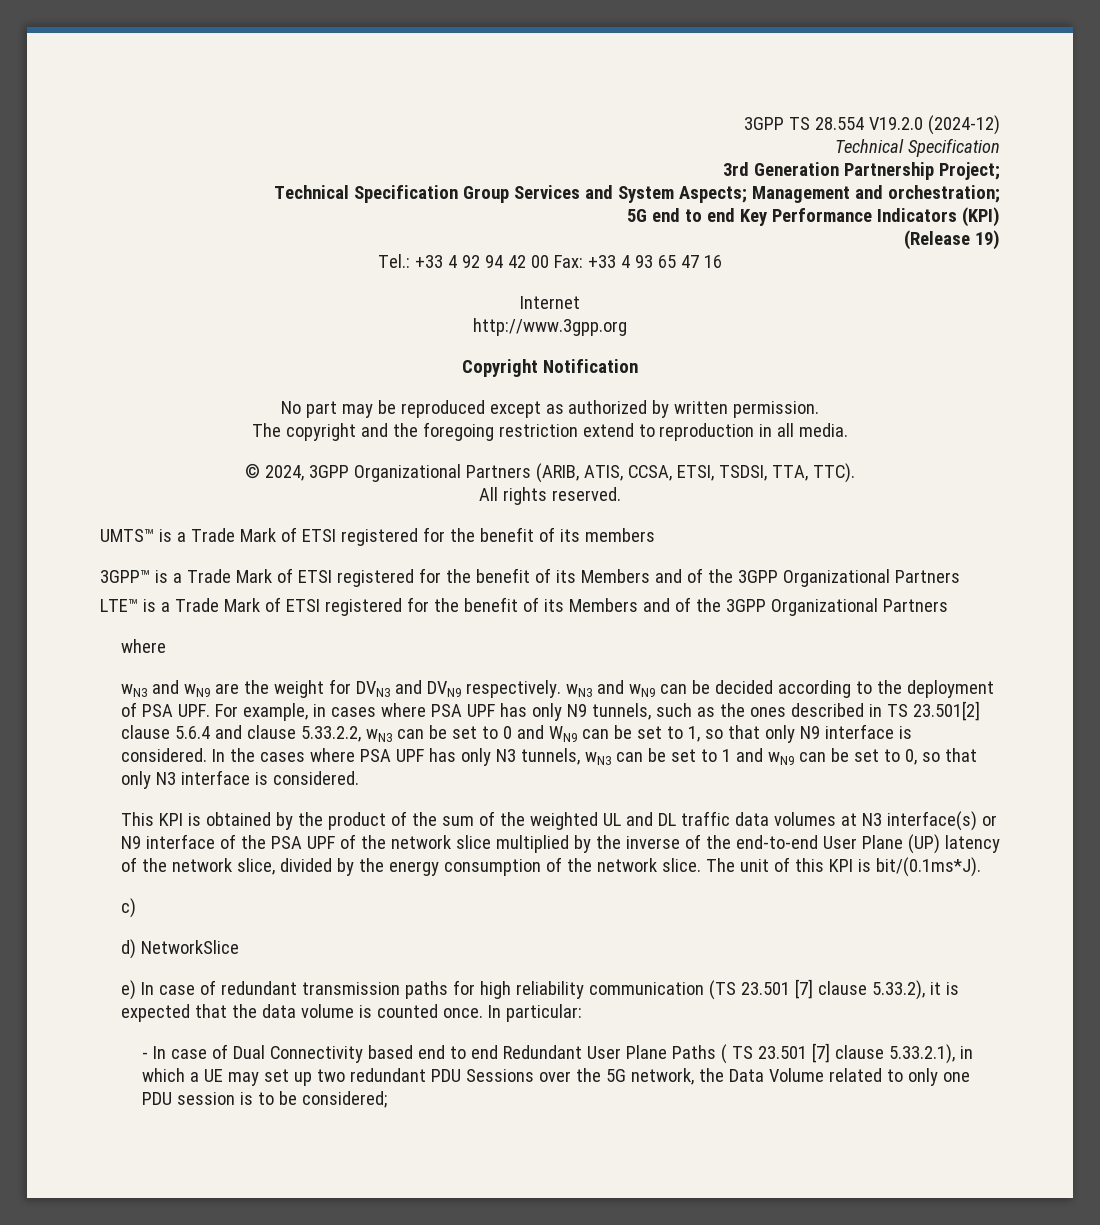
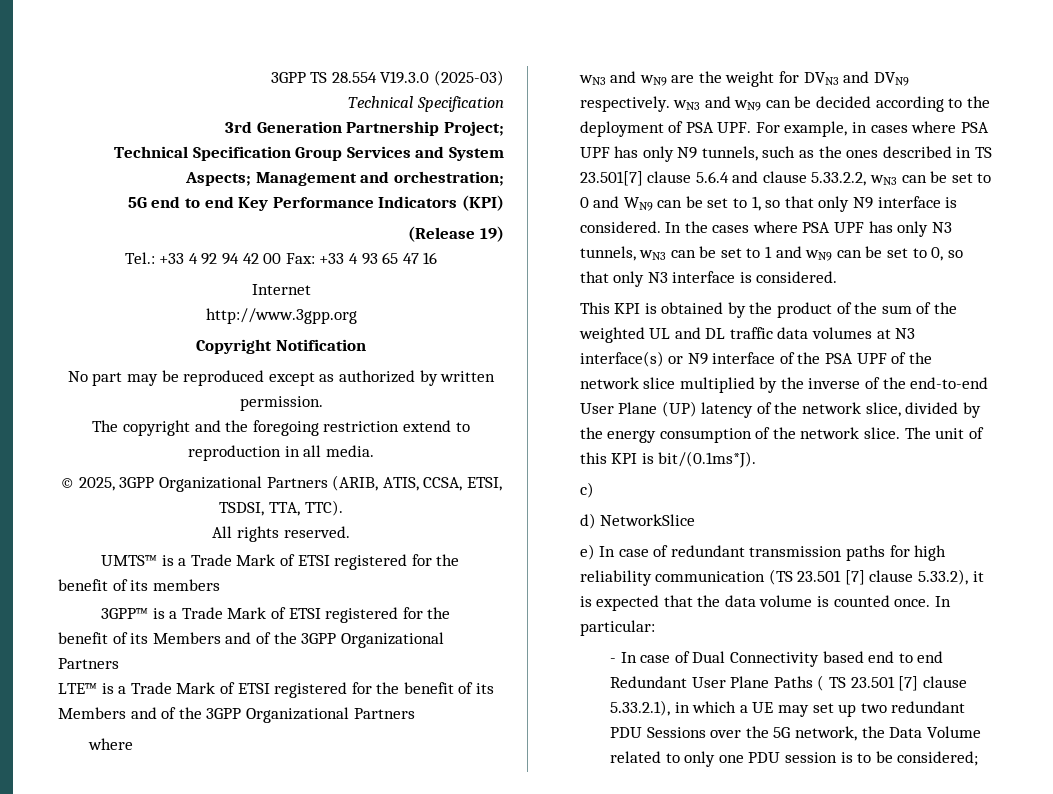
[869,115,1000,135] V19.2.0 (2024-12) -> [380,70,504,86] V19.3.0 (2025-03)
[265,465,305,481] 2024, -> [78,477,115,491] 2025,
[912,701,980,721] 23.501[2] -> [579,171,643,186] 23.501[7]

